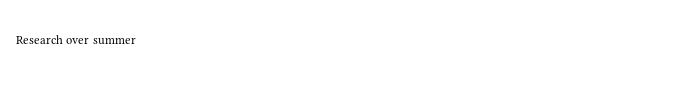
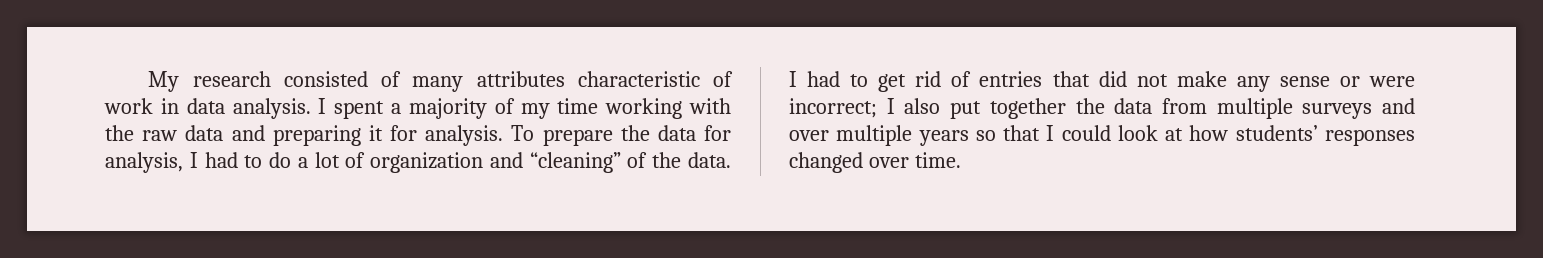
[16,35,136,45] Research over summer -> [148,71,734,92] [104,98,731,119] [105,125,731,146] [105,152,731,173] [789,71,1415,92] [789,98,1415,119] [789,125,1415,146] [789,152,961,173] My research consisted of many attributes characteristic of work in data analysis. I spent a majority of my time working with the raw data and preparing it for analysis. To prepare the data for analysis, I had to do a lot of organization and “cleaning” of the data. I had to get rid of entries that did not make any sense or were incorrect; I also put together the data from multiple surveys and over multiple years so that I could look at how students’ responses changed over time.

